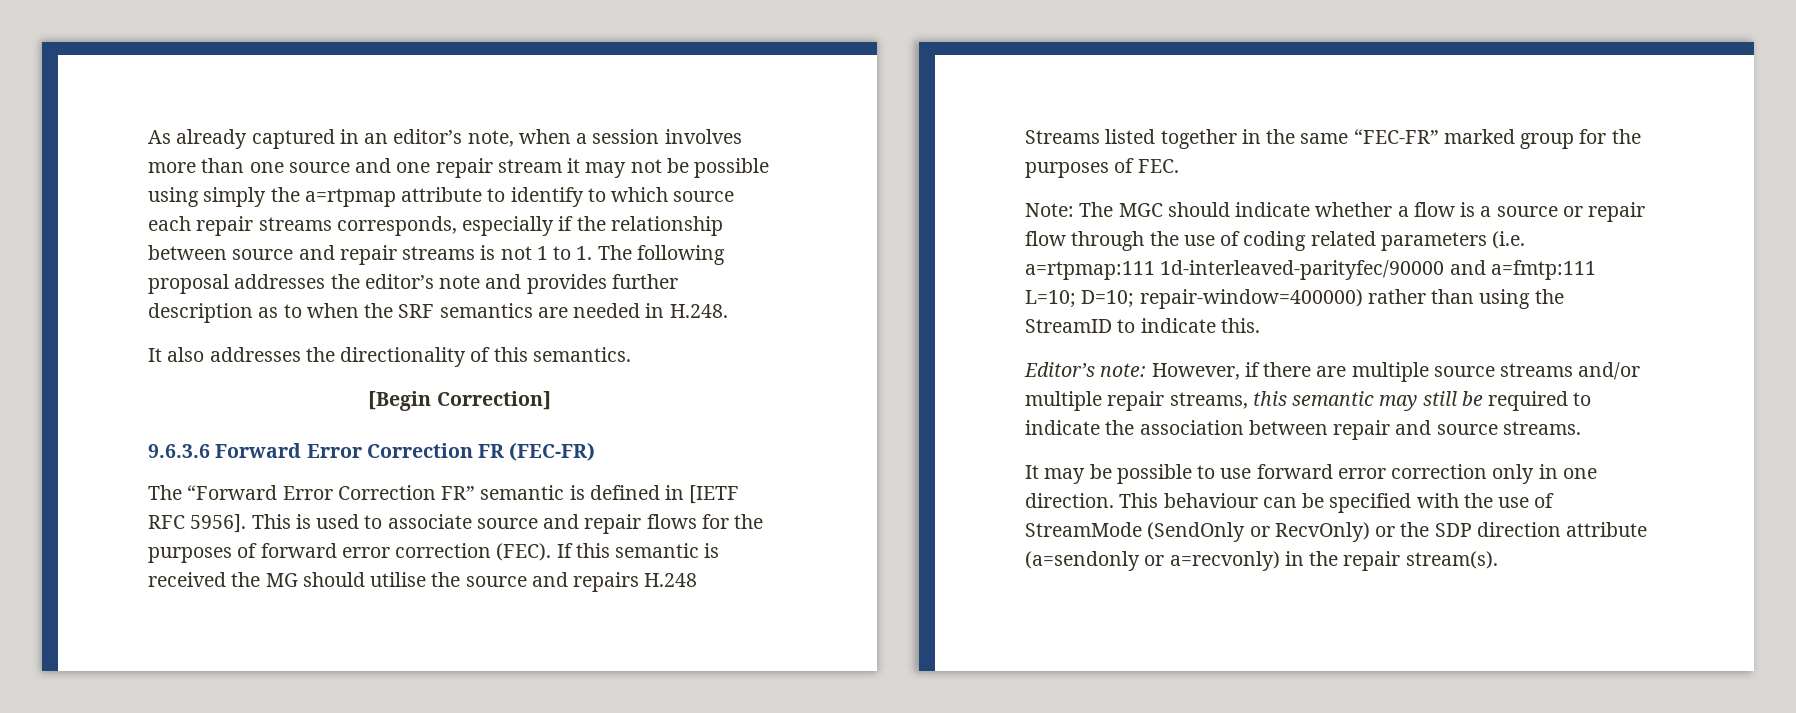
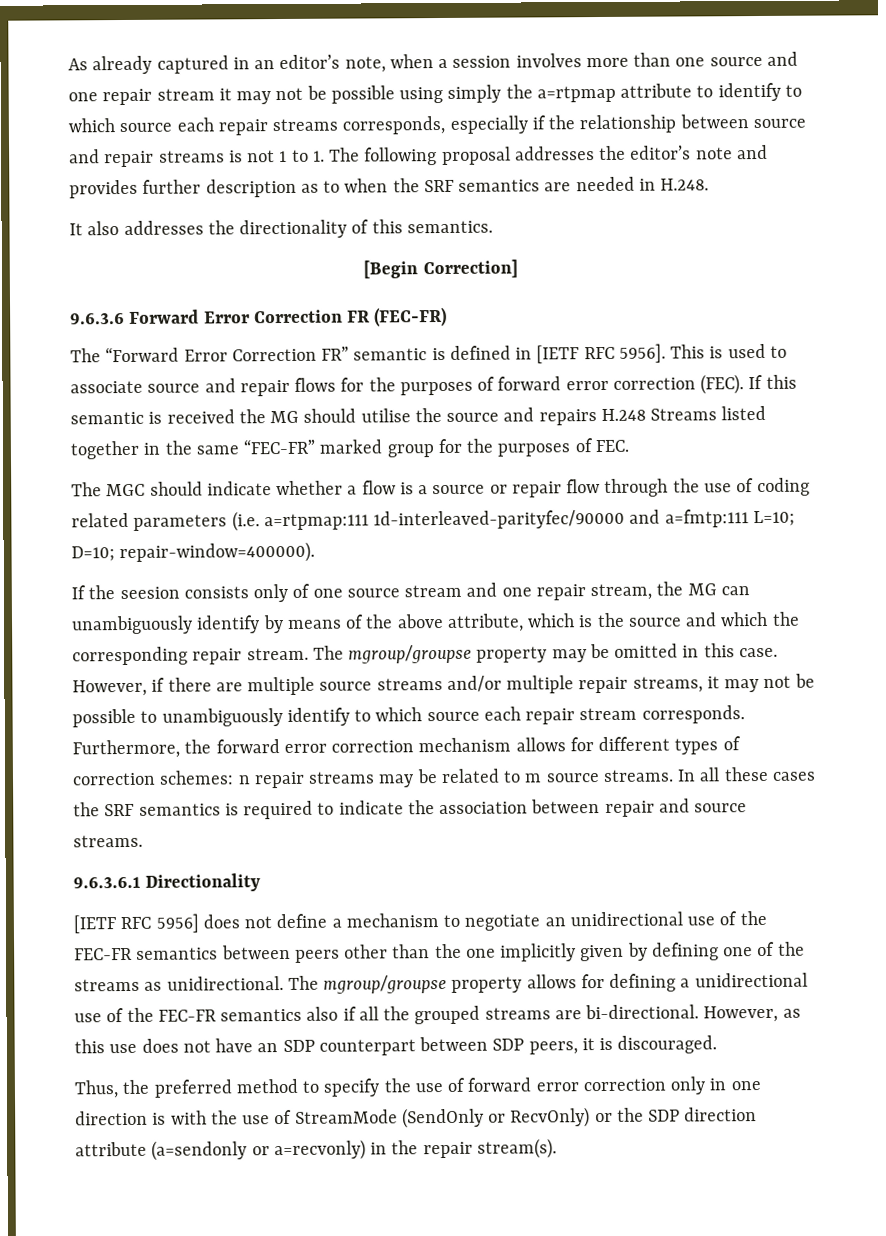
[1025,203,1074,217] Note: -> (629, 446) none
[1139,289,1564,309] [1025,318,1260,333] [1024,362,1147,377] repair-window=400000) rather than using the StreamID to indicate this. // Editor’s note: -> [119,541,316,564] [71,581,750,603] [71,611,800,635] [72,643,778,666] repair-window=400000). // If the seesion consists only of one source stream and one repair stream, the MG can unambiguously identify by means of the above attribute, which is the source and which the corresponding repair stream. The mgroup/groupse property may be omitted in this case.
[1252,391,1483,411] this semantic may still be -> [706,673,815,693] [72,705,745,728] [72,736,741,759] [72,766,816,789] [73,802,239,817] it may not be possible to unambiguously identify to which source each repair stream corresponds. Furthermore, the forward error correction mechanism allows for different types of correction schemes: n repair streams may be related to m source streams. In all these cases the SRF semantics is
[1025,464,1252,484] It may be possible to use -> [73,873,262,892] [73,910,767,934] [74,941,805,963] [74,972,808,994] [74,1004,801,1025] [74,1035,718,1056] [74,1077,466,1099] 9.6.3.6.1 Directionality // [IETF RFC 5956] does not define a mechanism to negotiate an unidirectional use of the FEC-FR semantics between peers other than the one implicitly given by defining one of the streams as unidirectional. The mgroup/groupse property allows for defining a unidirectional use of the FEC-FR semantics also if all the grouped streams are bi-directional. However, as this use does not have an SDP counterpart between SDP peers, it is discouraged. // Thus, the preferred method to specify the use of
[1025,493,1412,513] direction. This behaviour can be specified -> [75,1110,167,1126] direction is

